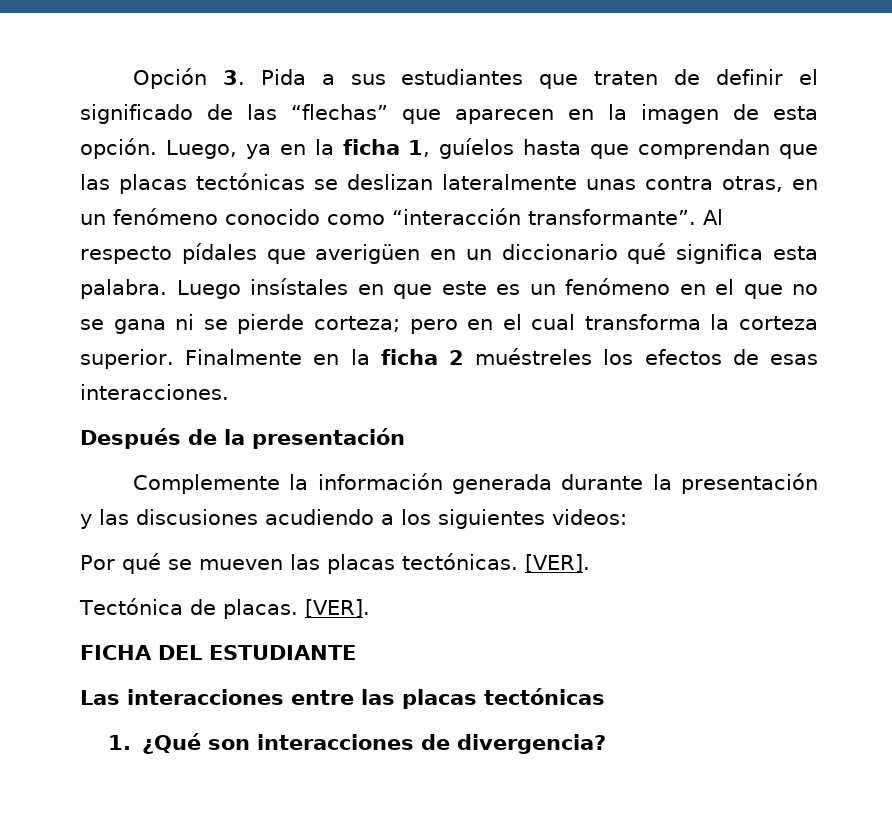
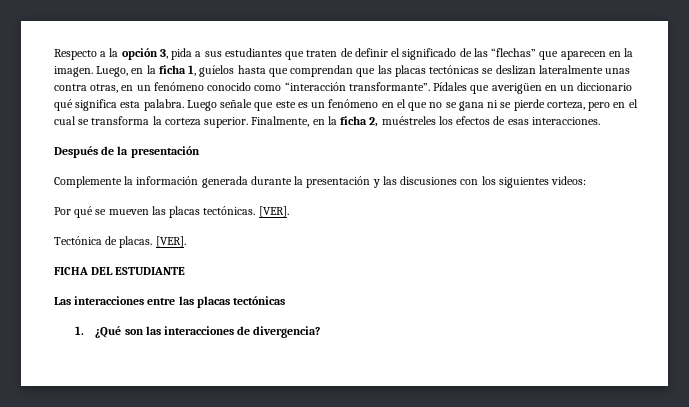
[132,68,306,89] Opción 3. Pida -> [54,48,193,60] Respecto a la opción 3, pida
[640,104,818,124] [80,138,271,159] imagen de esta opción. Luego, ya -> [54,66,129,77] imagen. Luego,
[703,209,723,225] [80,243,257,264] Al respecto pídales -> [433,82,468,91] Pídales
[250,278,384,295] insístales en -> [220,99,253,108] señale
[313,316,400,332] corteza; -> [546,101,585,110] corteza,
(576, 322) none -> [78,119,90,125] se
[185,349,464,365] Finalmente en la ficha 2 -> [251,116,379,127] Finalmente, en la ficha 2,
[265,509,394,525] acudiendo a -> [460,179,479,185] con
(250, 744) none -> [145,326,161,335] las

